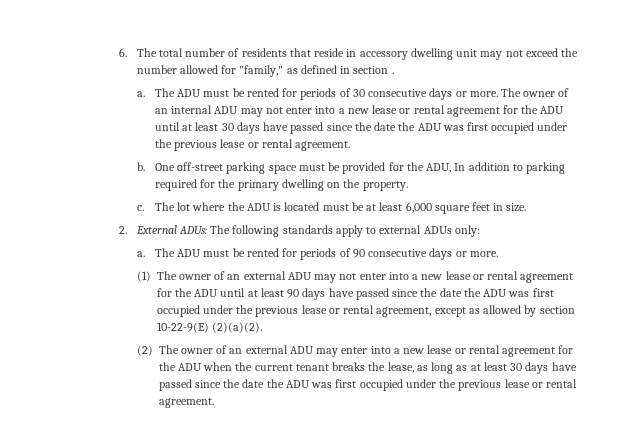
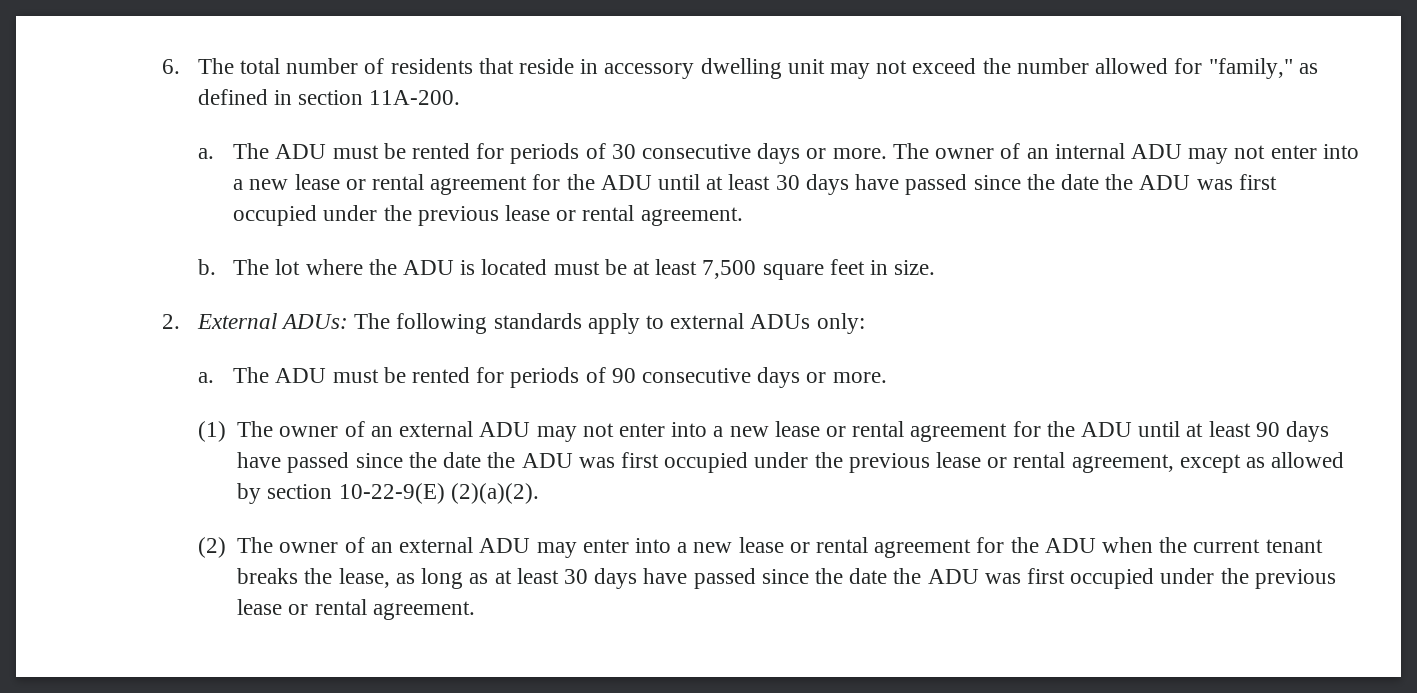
[391,72,394,74] . -> [369,90,461,105] 11A-200.
[154,162,565,174] [154,179,408,191] [136,205,144,211] One off-street parking space must be provided for the ADU, In addition to parking required for the primary dwelling on the property. // c. -> (216, 267) none
[405,202,432,213] 6,000 -> [702,260,757,279] 7,500

